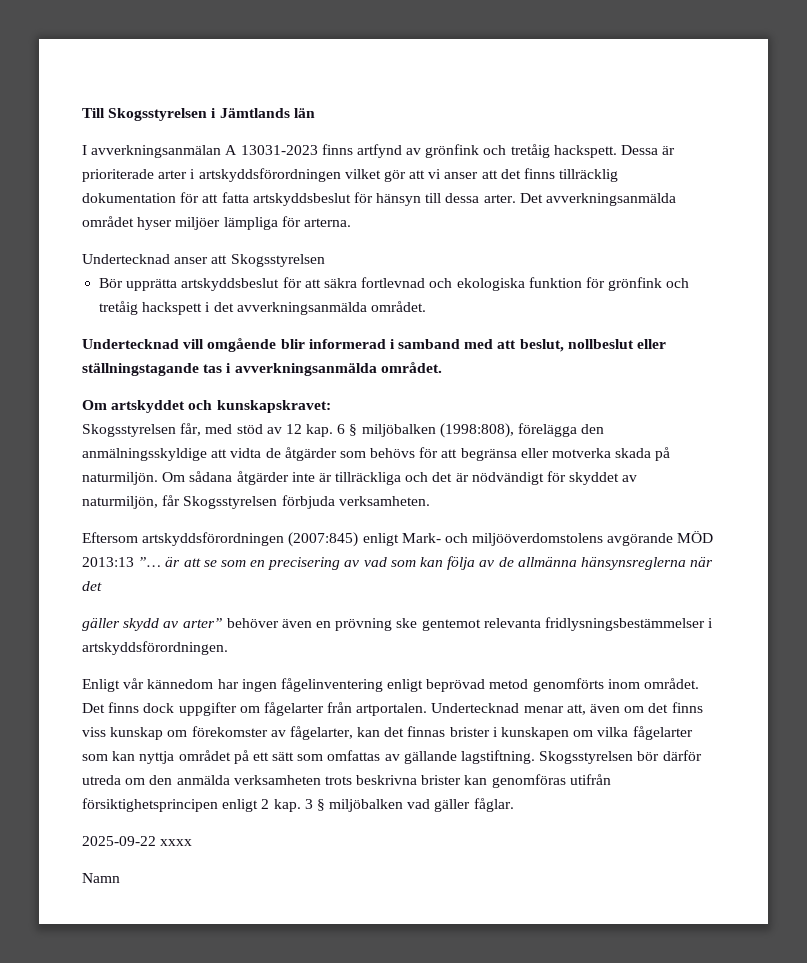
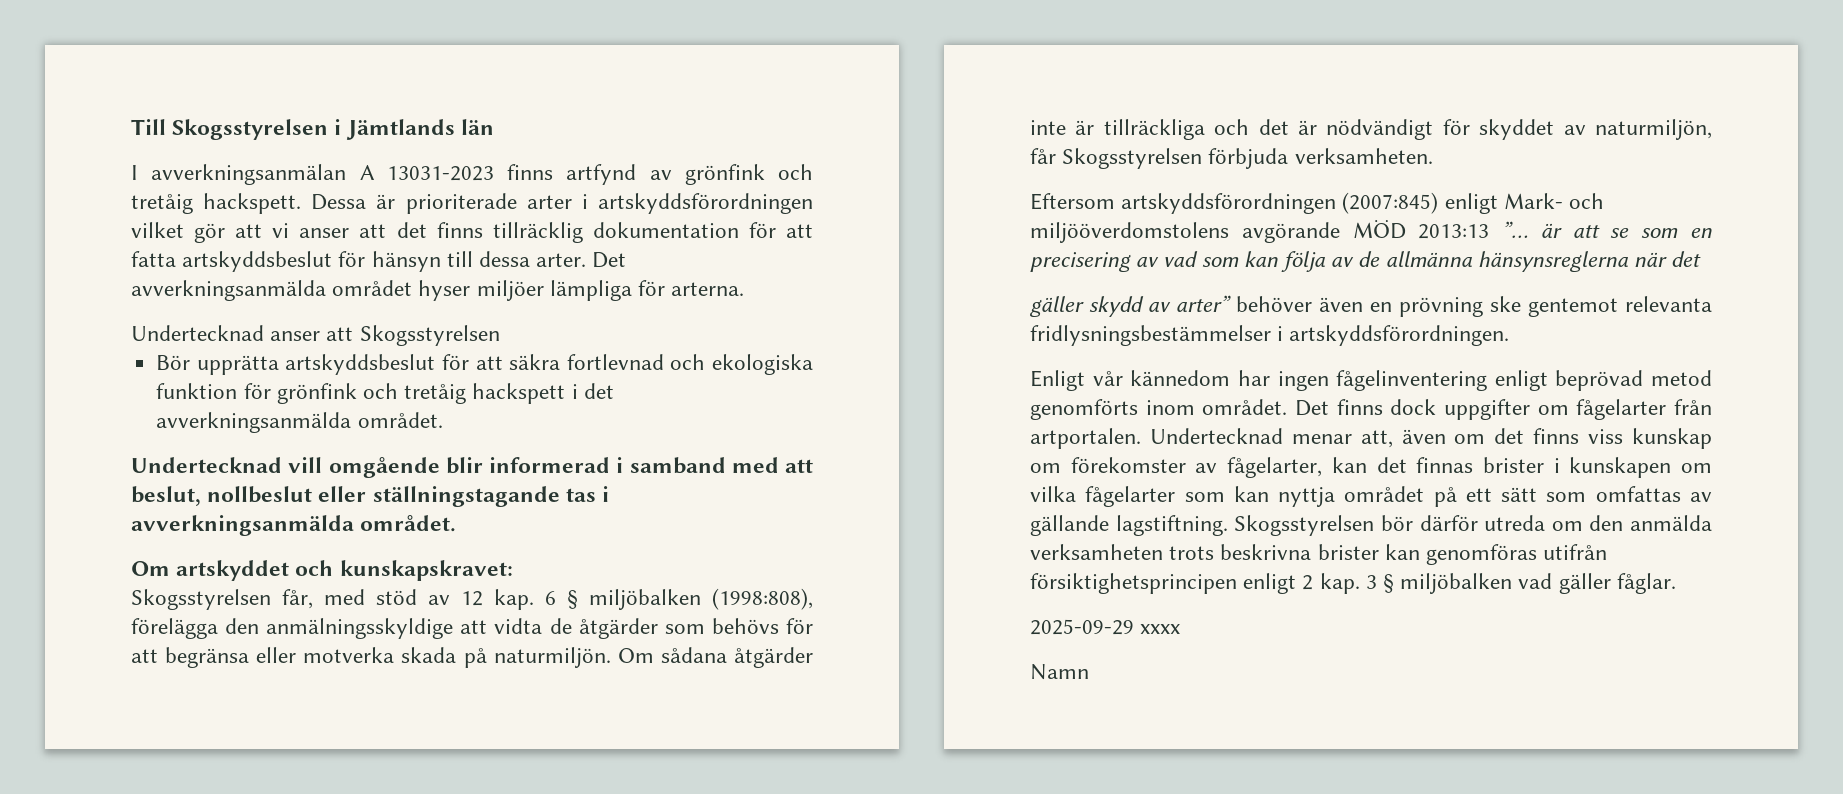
[82,836,156,846] 2025-09-22 -> [1030,619,1134,635] 2025-09-29

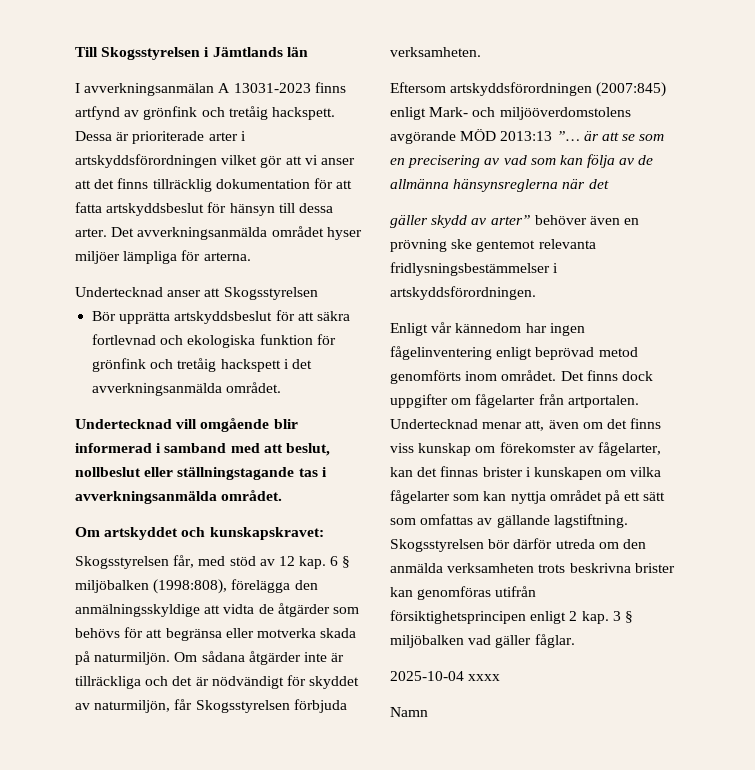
[1030,619,1134,635] 2025-09-29 -> [390,671,464,681] 2025-10-04

